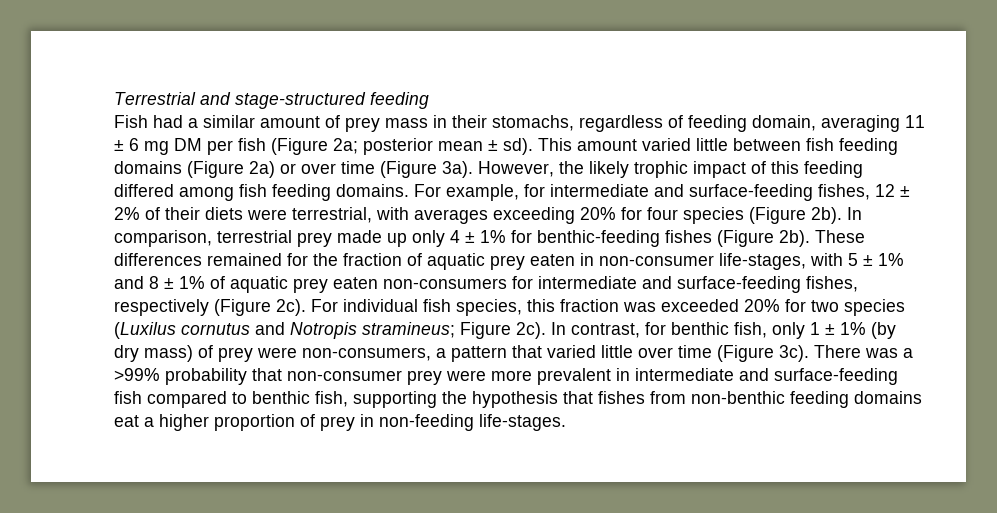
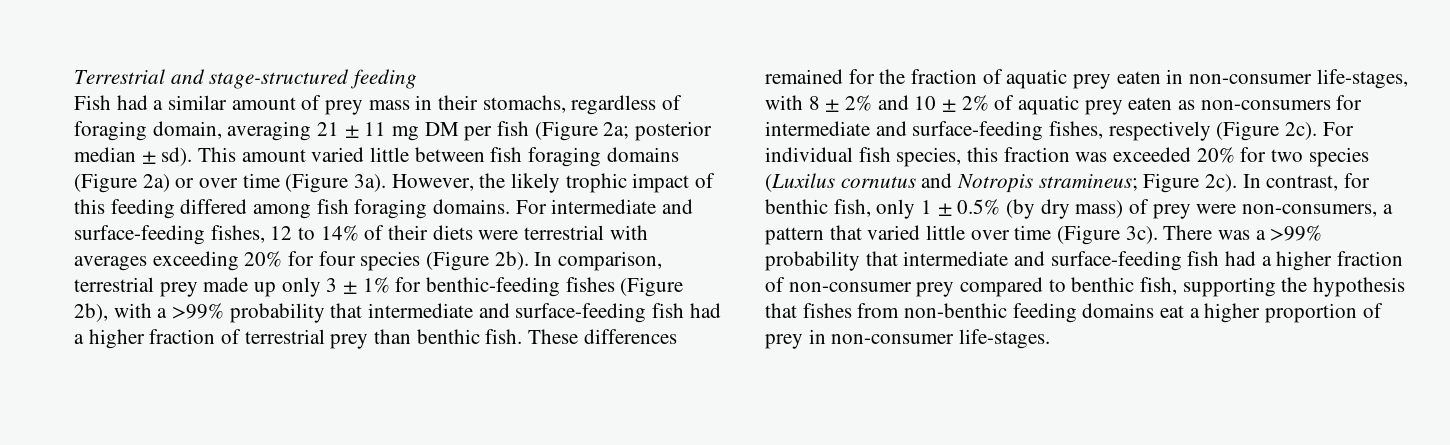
[688,115,747,132] feeding -> [74,121,147,141] foraging
[905,115,925,128] [114,138,139,151] 11 ± 6 -> [317,122,387,138] 21 ± 11
[438,141,483,151] mean -> [74,147,136,162] median
[839,138,898,155] feeding -> [528,147,602,167] foraging
[272,184,331,201] feeding -> [354,199,428,219] foraging
[446,184,545,201] example, for -> (547, 207) none
[900,186,910,197] [114,207,140,220] ± 2% -> [298,225,359,241] to 14%
[292,207,372,223] terrestrial, -> [524,225,605,240] terrestrial
[450,230,460,243] 4 -> [326,278,338,292] 3
[779,230,810,247] 2b). -> [74,303,721,323] [74,329,523,349] 2b), with a >99% probability that intermediate and surface-feeding fish had a higher fraction of terrestrial prey than benthic fish.
[848,253,904,266] [114,276,378,293] 5 ± 1% and 8 ± 1% of aquatic prey eaten -> [808,95,1196,115] 8 ± 2% and 10 ± 2% of aquatic prey eaten as
[840,322,866,335] 1% -> [957,199,1001,215] 0.5%
[287,368,898,385] [114,391,142,404] non-consumer prey were more prevalent in intermediate and surface-feeding fish -> [903,251,1404,271] [765,277,955,297] intermediate and surface-feeding fish had a higher fraction of non-consumer prey
[379,414,474,431] non-feeding -> [831,334,955,344] non-consumer

